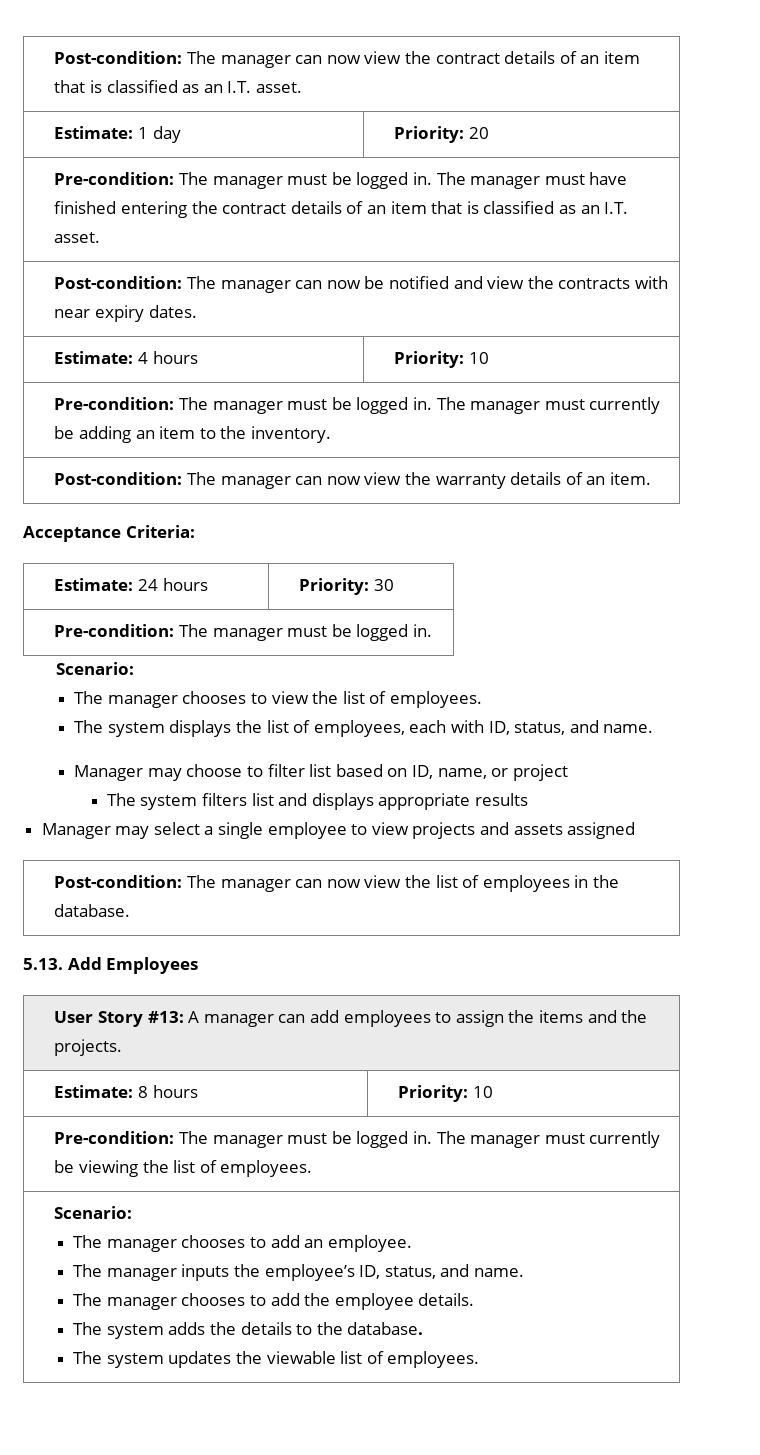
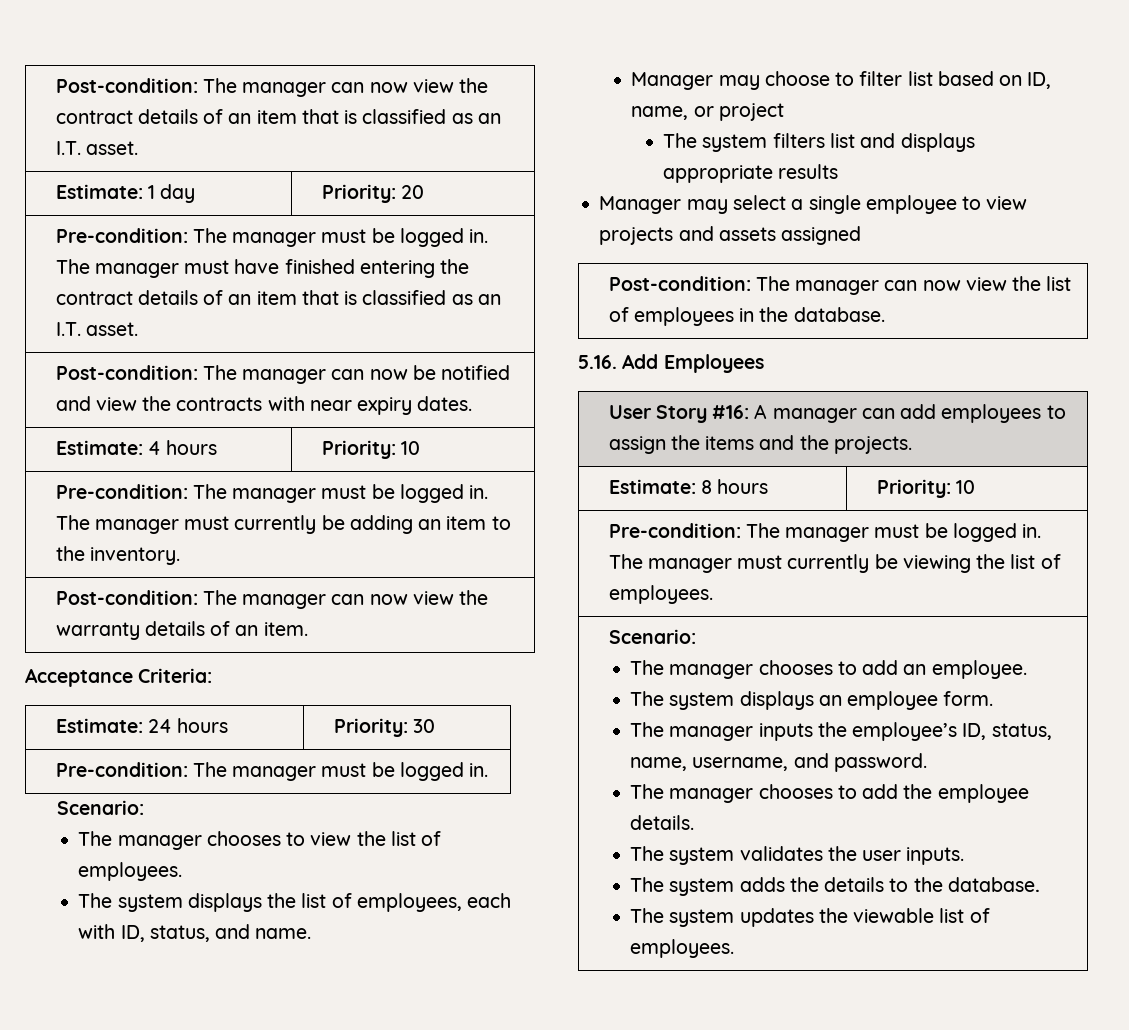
[23,958,63,970] 5.13. -> [578,355,617,369] 5.16.
[147,1011,184,1023] #13: -> [712,405,750,419] #16:
(412, 1243) none -> [630,691,994,710] // The system displays an employee form.
[440,1264,524,1277] and name. -> [630,753,927,772] name, username, and password.
(475, 1299) none -> [630,846,965,865] // The system validates the user inputs.

